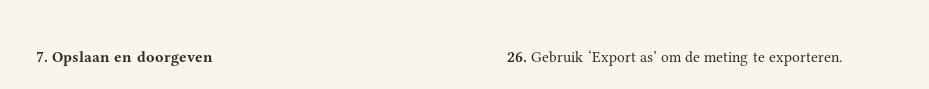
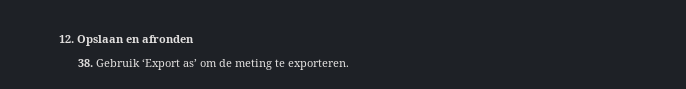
[36,51,48,62] 7. -> [59,35,74,43] 12.
[136,51,213,66] [507,52,528,62] doorgeven // 26. -> [142,35,194,43] [77,59,93,67] afronden // 38.

